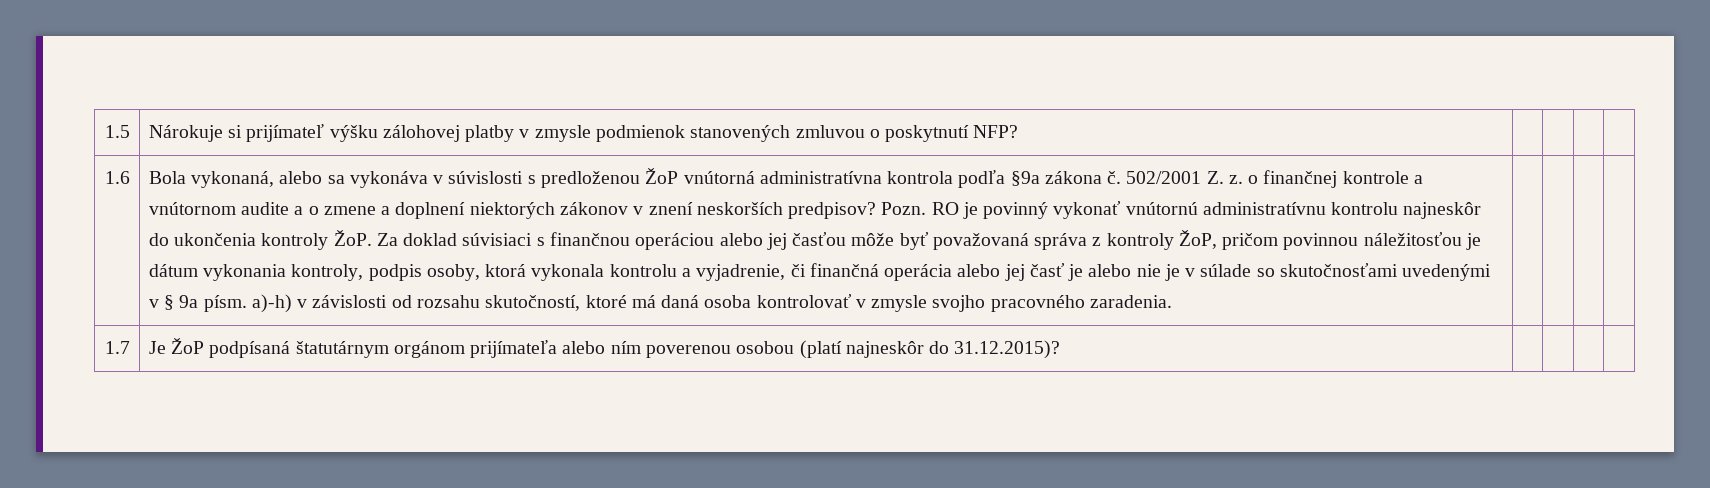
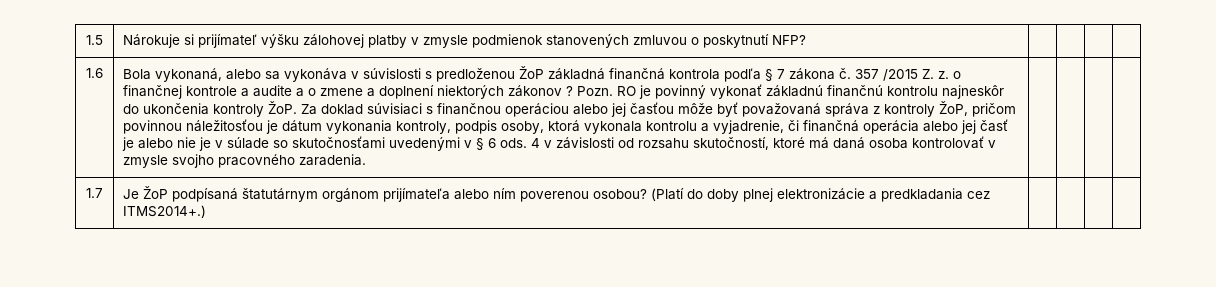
[683,170,1202,188] vnútorná administratívna kontrola podľa §9a zákona č. 502/2001 -> [548,68,919,82] základná finančná kontrola podľa § 7 zákona č. 357 /2015
[148,202,236,215] vnútornom -> (250, 92) none
[633,202,877,219] v znení neskorších predpisov? -> [566,86,574,96] ?
[1125,202,1326,215] vnútornú administratívnu -> [766,85,884,97] základnú finančnú
[179,294,292,313] 9a písm. a)-h) -> [488,138,541,148] 6 ods. 4
[736,340,1061,359] osobou (platí najneskôr do 31.12.2015)? -> [593,188,991,202] [123,205,207,218] osobou? (Platí do doby plnej elektronizácie a predkladania cez ITMS2014+.)

